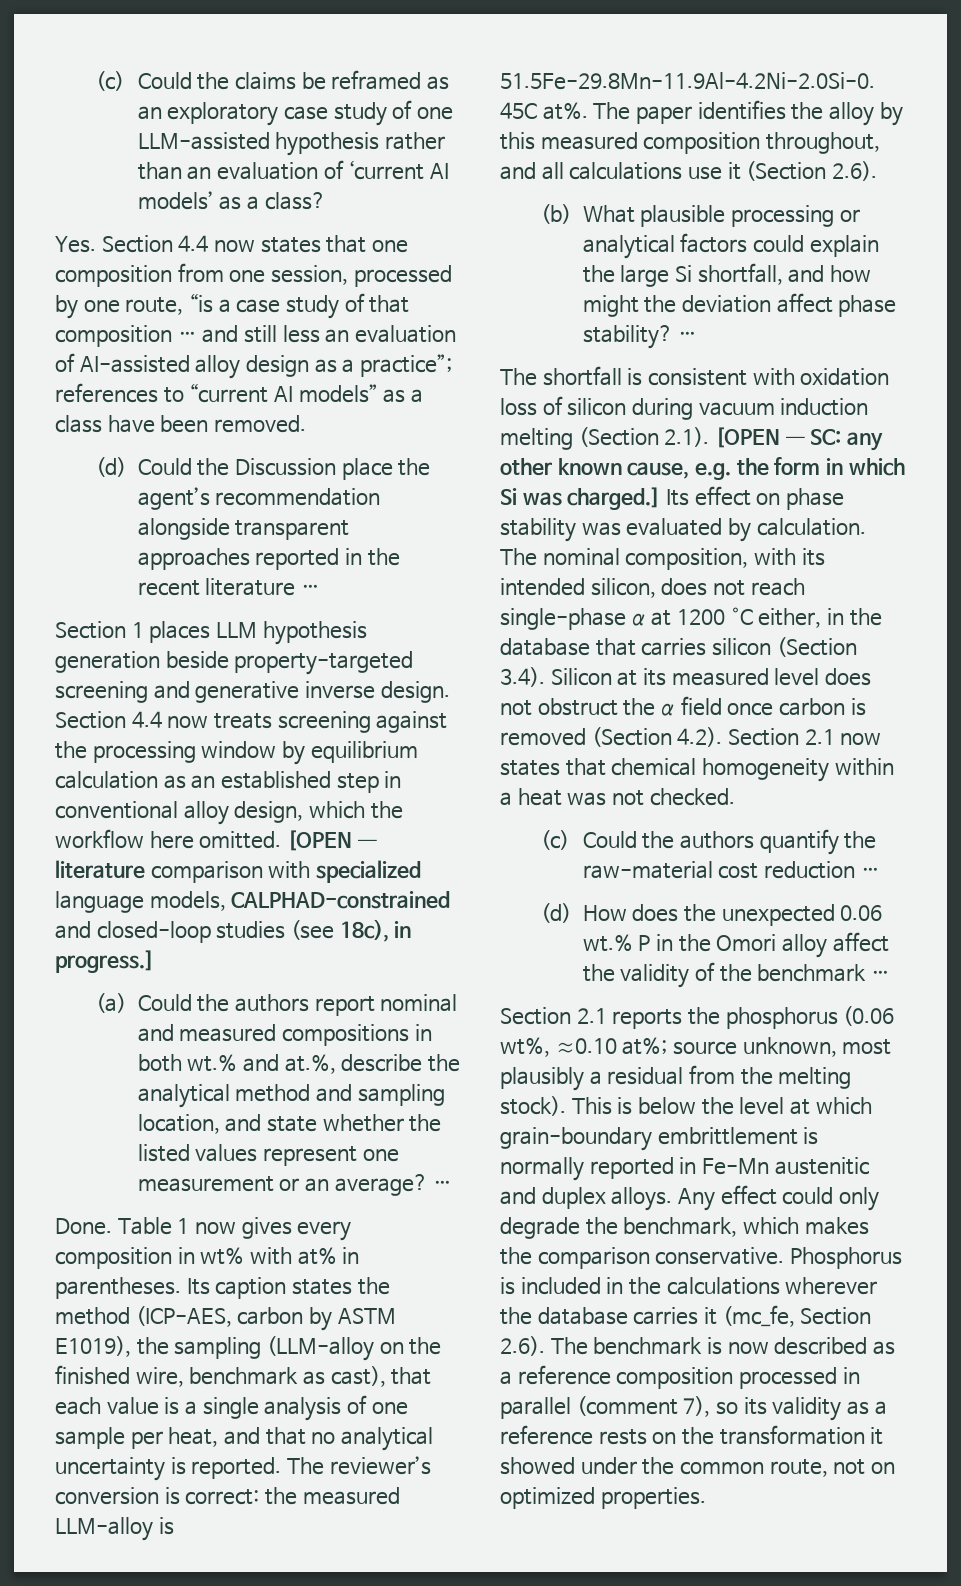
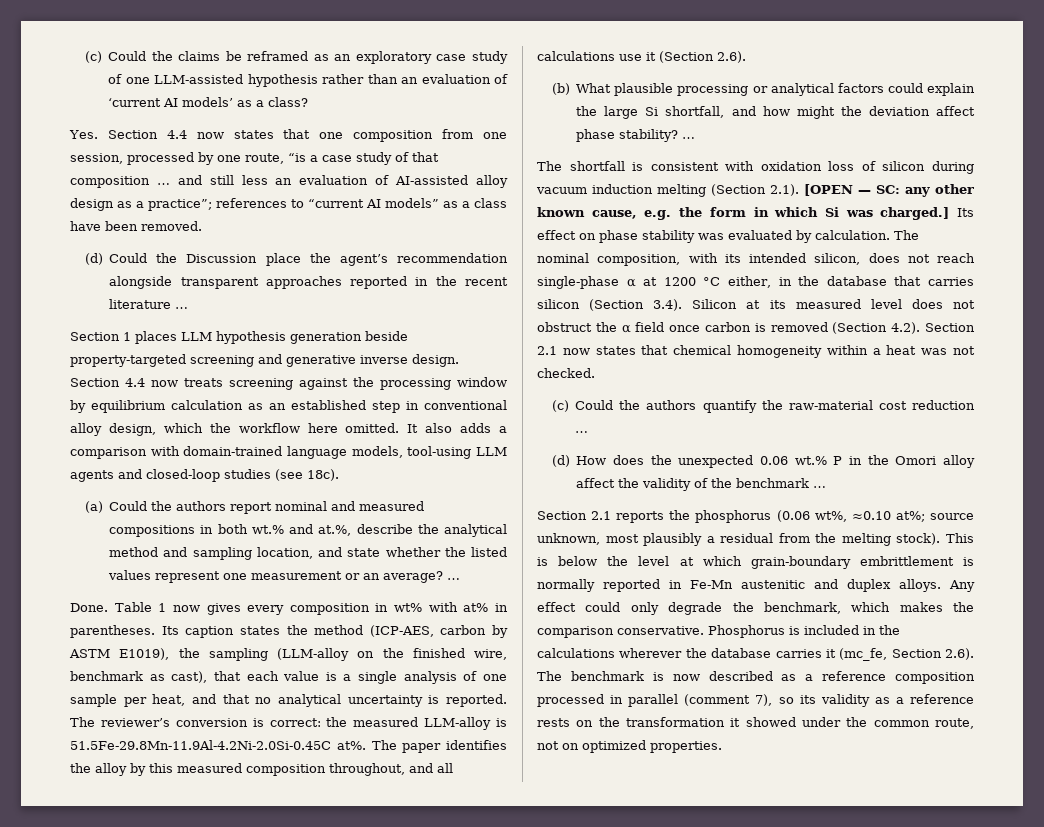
[286,830,377,851] [55,860,145,879] [OPEN — literature -> [407,423,507,433] It also adds a
[315,860,421,883] specialized -> [183,446,283,456] domain-trained
[231,891,451,909] CALPHAD-constrained -> [407,446,508,459] [70,470,114,482] tool-using LLM agents
[339,919,412,942] [55,950,154,973] 18c), in progress.] -> [307,469,339,481] 18c).

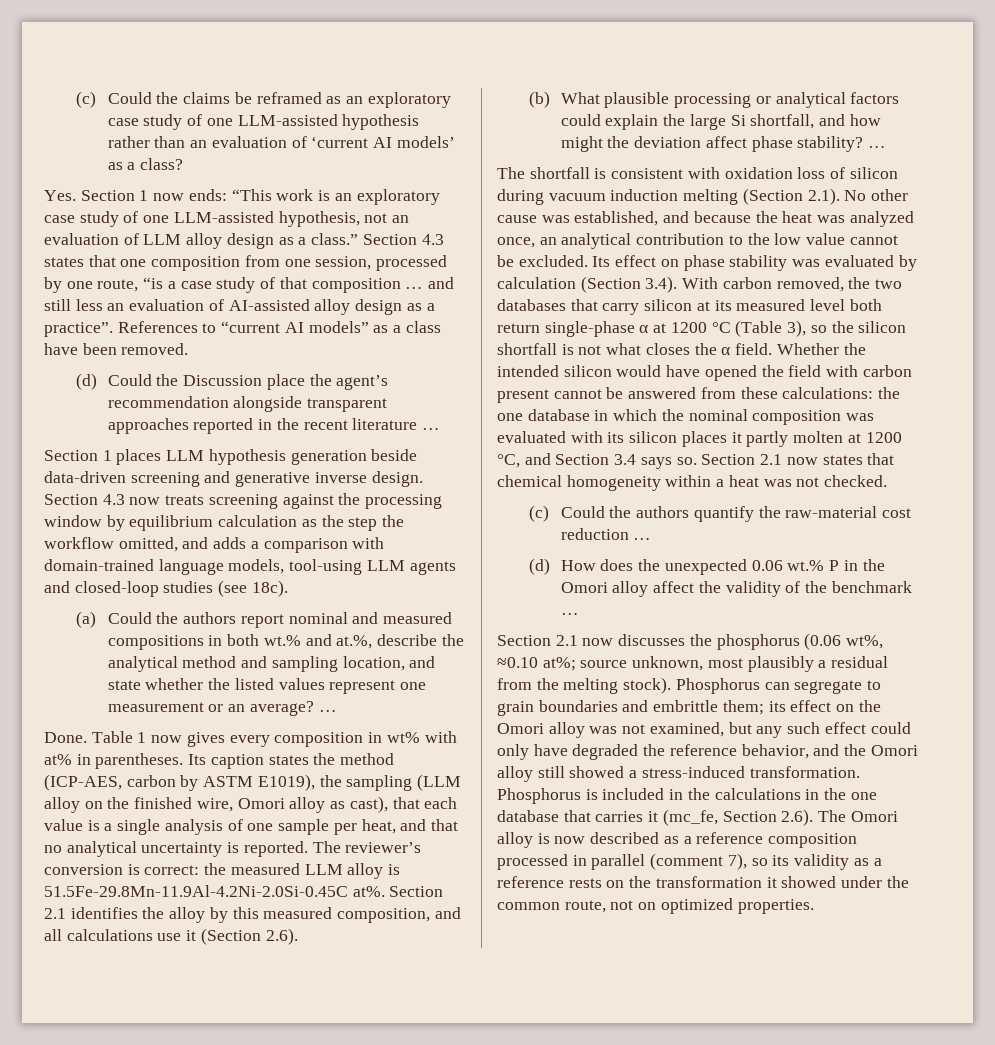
[166,130,224,139] 4.4 now -> [139,189,440,205] [44,211,410,227] [44,233,444,249] 1 now ends: “This work is an exploratory case study of one LLM-assisted hypothesis, not an evaluation of LLM alloy design as a class.” Section 4.3
[148,198,287,211] practice”; references -> [44,321,198,337] practice”. References
[70,354,186,367] property-targeted -> [44,471,126,483] data-driven
[125,378,145,387] 4.4 -> [102,494,125,505] 4.3
[269,400,507,413] [70,423,453,436] an established step in conventional alloy design, which the workflow here omitted. It also -> [321,515,405,531] [44,537,209,552] the step the workflow omitted, and
[277,648,349,661] (LLM-alloy -> [417,774,462,791] [44,797,80,813] (LLM alloy
[70,671,143,681] benchmark -> [237,797,326,813] Omori alloy
[424,717,492,730] LLM-alloy -> [304,863,384,879] LLM alloy
[371,740,442,753] The paper -> [389,886,444,897] [44,908,66,919] Section 2.1
[246,763,405,776] composition throughout, -> [337,908,431,923] composition,
[804,184,974,197] [537,207,950,220] [OPEN — SC: any other known cause, e.g. the form in which Si was charged.] -> [844,189,909,201] [497,211,914,227] [497,233,898,249] [497,255,588,267] No other cause was established, and because the heat was analyzed once, an analytical contribution to the low value cannot be excluded.
[815,230,919,240] [537,253,975,266] calculation. The nominal composition, with its intended silicon, does not reach -> [497,276,903,293] [497,299,882,315] [497,323,540,333] calculation (Section 3.4). With carbon removed, the two databases that carry silicon at its measured level both return
[728,276,974,288] [537,299,975,311] [537,322,921,334] either, in the database that carries silicon (Section 3.4). Silicon at its measured level does not obstruct the α field once carbon is removed (Section 4.2). -> [735,320,907,337] [497,343,866,355] [497,365,912,381] [497,387,901,403] [497,409,875,425] [497,431,902,447] [497,453,697,469] (Table 3), so the silicon shortfall is not what closes the α field. Whether the intended silicon would have opened the field with carbon present cannot be answered from these calculations: the one database in which the nominal composition was evaluated with its silicon places it partly molten at 1200 °C, and Section 3.4 says so.
[616,511,665,523] reports -> [582,634,686,646] now discusses
[945,533,974,543] [537,556,974,569] [537,579,975,592] [537,602,974,615] [537,626,704,638] This is below the level at which grain-boundary embrittlement is normally reported in Fe-Mn austenitic and duplex alloys. Any effect could only degrade the benchmark, which makes the comparison conservative. -> [675,678,882,694] [497,700,881,716] [497,722,911,738] [497,744,918,760] [497,766,860,782] Phosphorus can segregate to grain boundaries and embrittle them; its effect on the Omori alloy was not examined, but any such effect could only have degraded the reference behavior, and the Omori alloy still showed a stress-induced transformation.
[619,648,772,658] wherever the database -> [805,788,877,800] [497,810,591,822] in the one database that
[570,671,644,681] benchmark -> [850,811,898,822] [497,832,533,848] Omori alloy

